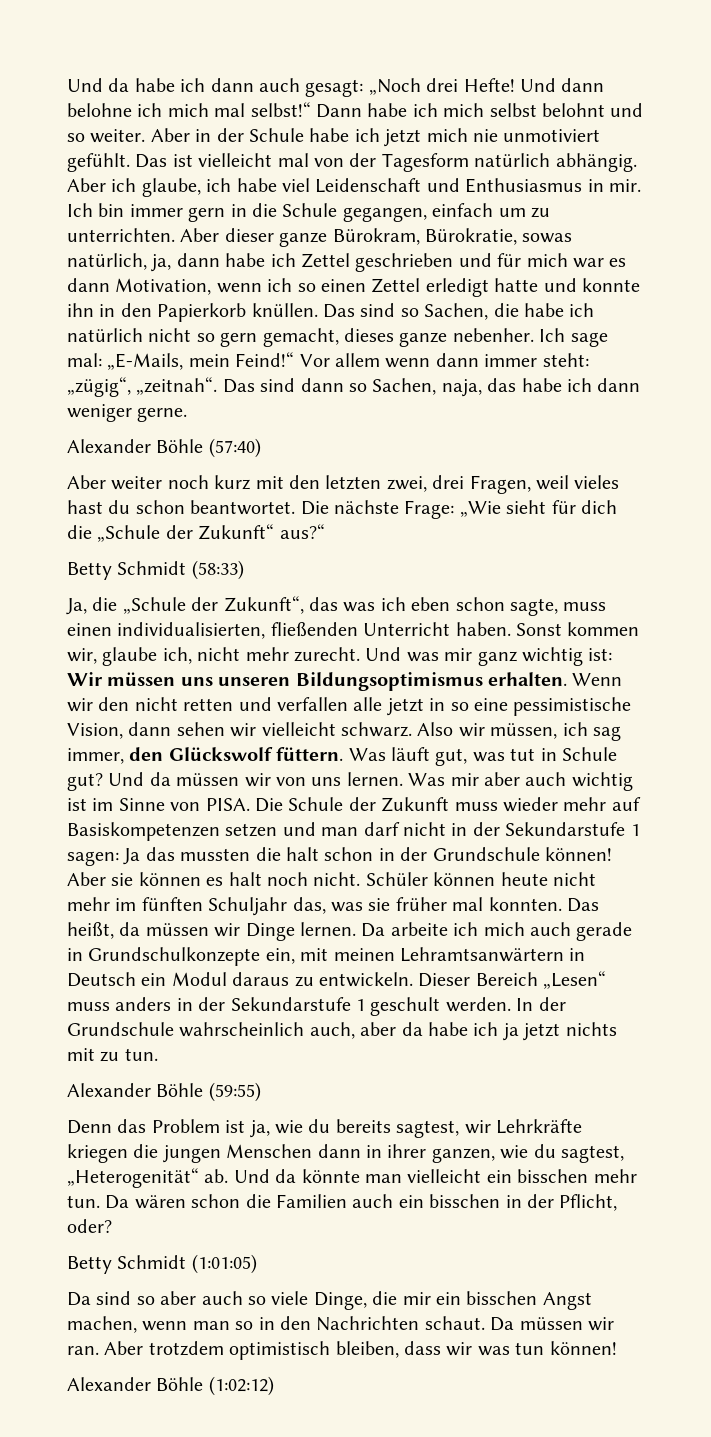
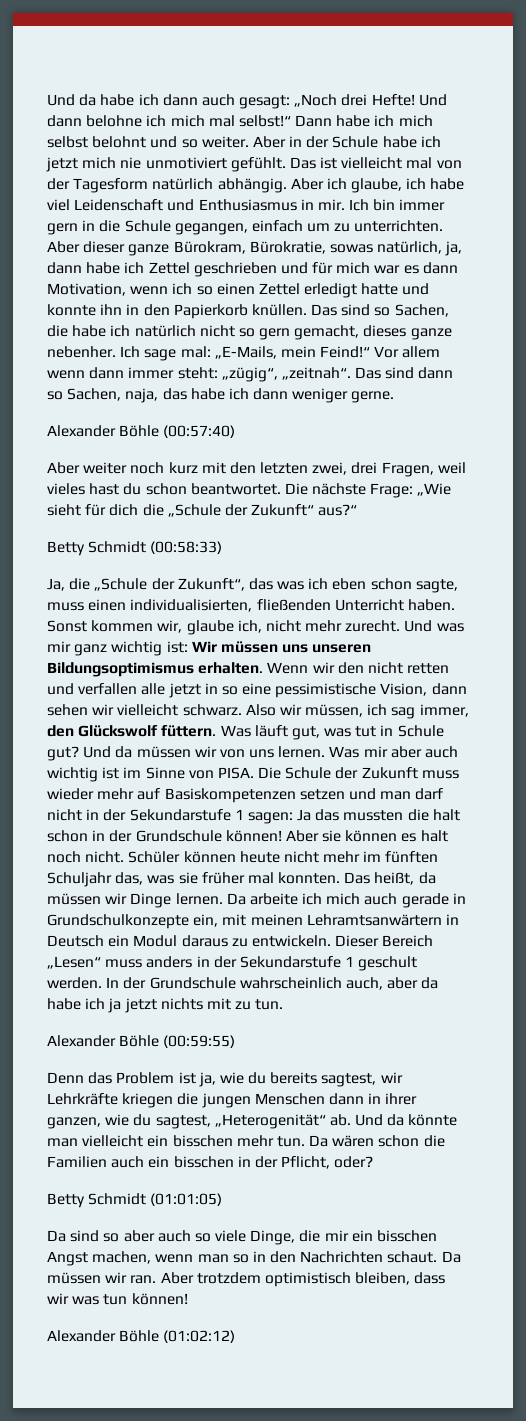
[208,438,261,458] (57:40) -> [163,425,236,438] (00:57:40)
[191,560,244,580] (58:33) -> [150,541,223,554] (00:58:33)
[208,1082,261,1102] (59:55) -> [163,1035,236,1048] (00:59:55)
[191,1254,257,1274] (1:01:05) -> [150,1193,223,1206] (01:01:05)
[208,1376,274,1396] (1:02:12) -> [163,1330,236,1343] (01:02:12)

